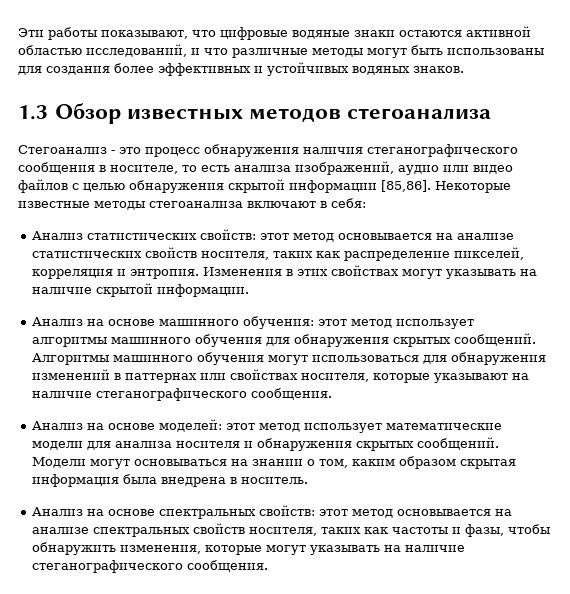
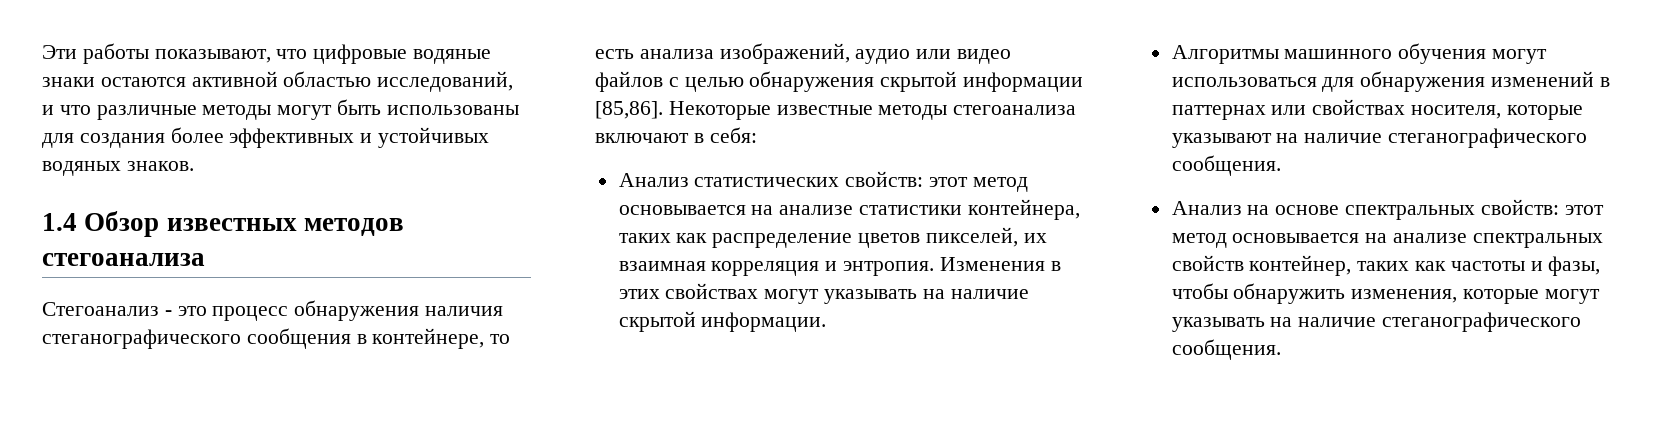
[18,105,48,120] 1.3 -> [42,213,77,231] 1.4
[110,165,178,174] носителе, -> [372,328,485,349] контейнере,
[32,247,525,261] статистических свойств носителя, таких как распределение пикселей, -> [859,199,1080,220] [618,227,1047,248] [618,261,706,271] статистики контейнера, таких как распределение цветов пикселей, их взаимная
[32,316,475,329] [32,333,537,347] Анализ на основе машинного обучения: этот метод использует алгоритмы машинного обучения для обнаружения скрытых сообщений. -> (827, 322) none
[32,419,503,433] [32,437,500,451] [32,456,517,469] [32,474,309,487] // Анализ на основе моделей: этот метод использует математические модели для анализа носителя и обнаружения скрытых сообщений. Модели могут основываться на знании о том, каким образом скрытая информация была внедрена в носитель. -> (1281, 165) none
[249,527,318,536] носителя, -> [1249,255,1352,276] контейнер,

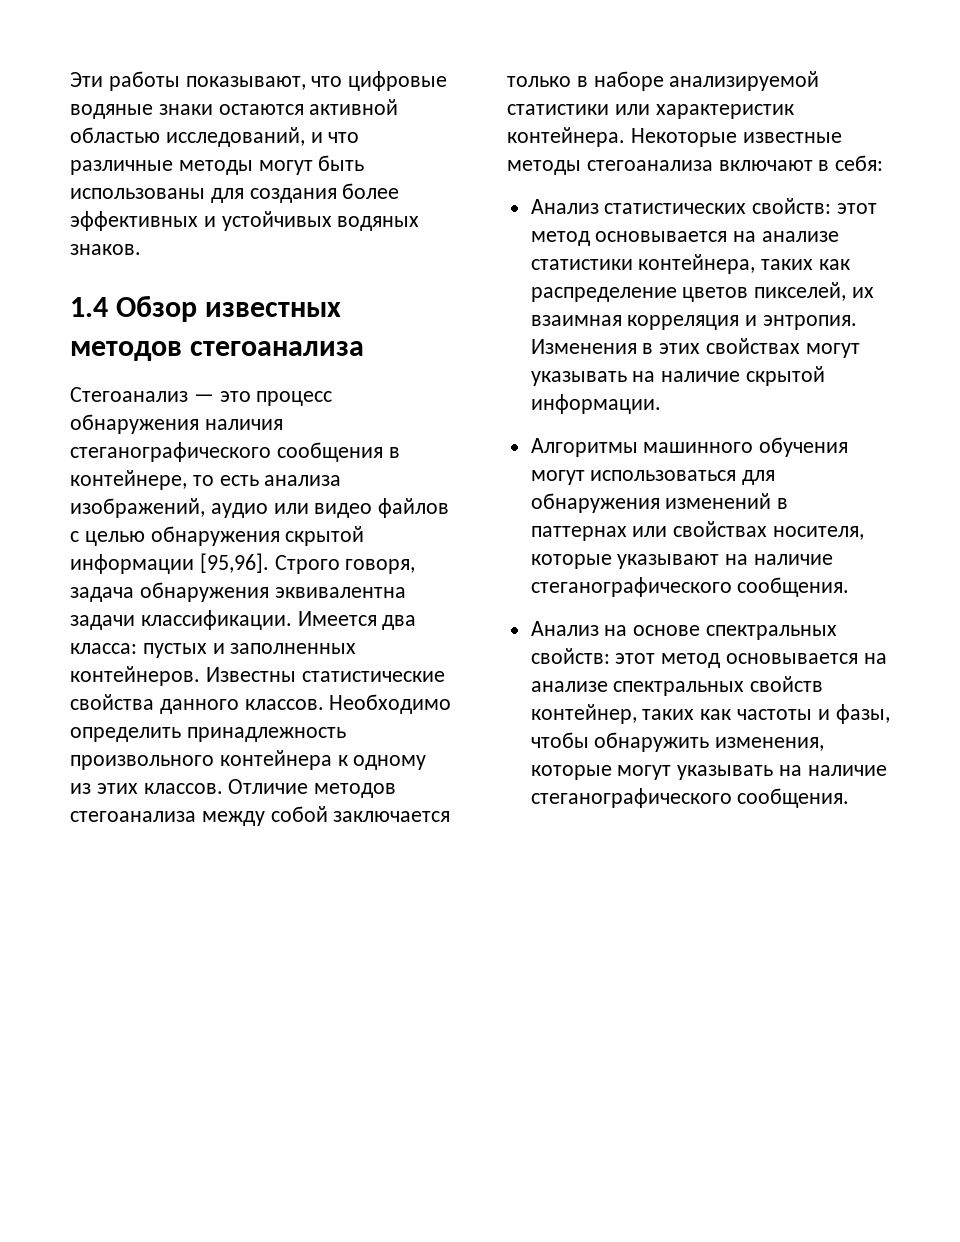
[164,310,172,316] - -> [193,394,214,402] —
[595,101,663,119] [85,86]. -> [199,553,416,574] [70,582,406,602] [70,610,417,630] [70,643,357,658] [70,666,445,686] [70,694,452,714] [70,727,346,742] [70,750,427,770] [70,779,397,798] [70,806,451,826] [507,71,820,91] [507,104,794,119] [507,127,625,147] [95,96]. Строго говоря, задача обнаружения эквивалентна задачи классификации. Имеется два класса: пустых и заполненных контейнеров. Известны статистические свойства данного классов. Необходимо определить принадлежность произвольного контейнера к одному из этих классов. Отличие методов стегоанализа между собой заключается только в наборе анализируемой статистики или характеристик контейнера.

